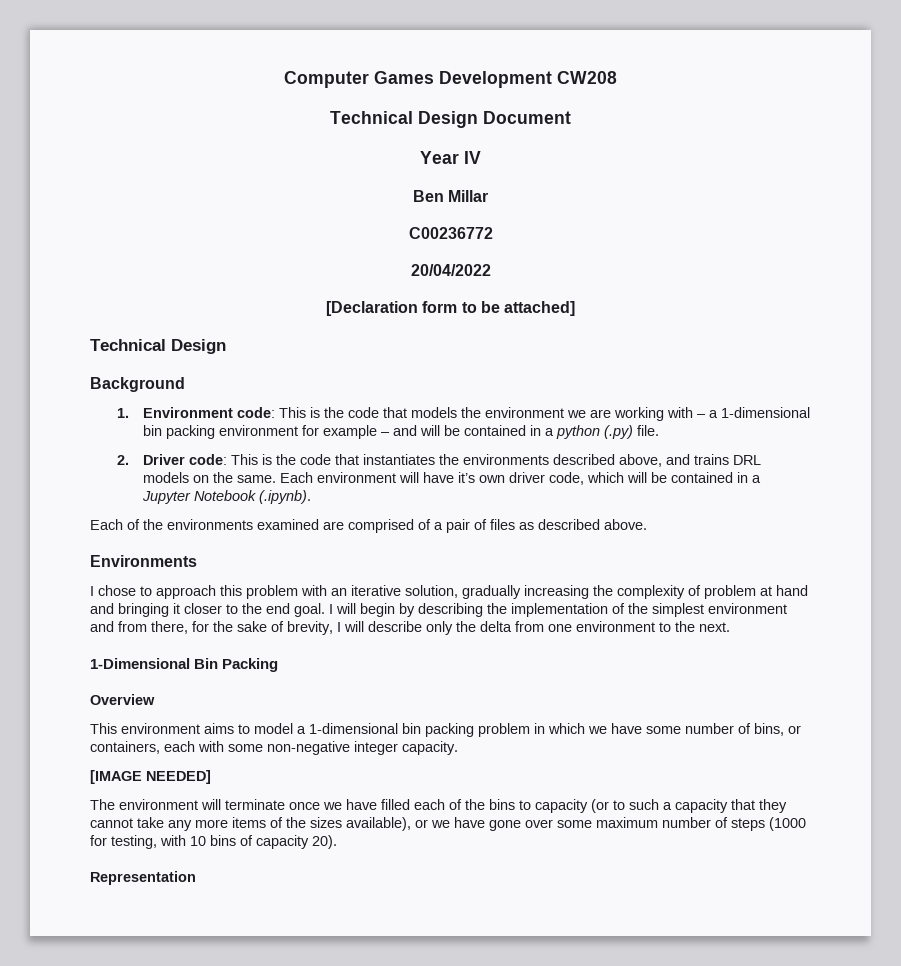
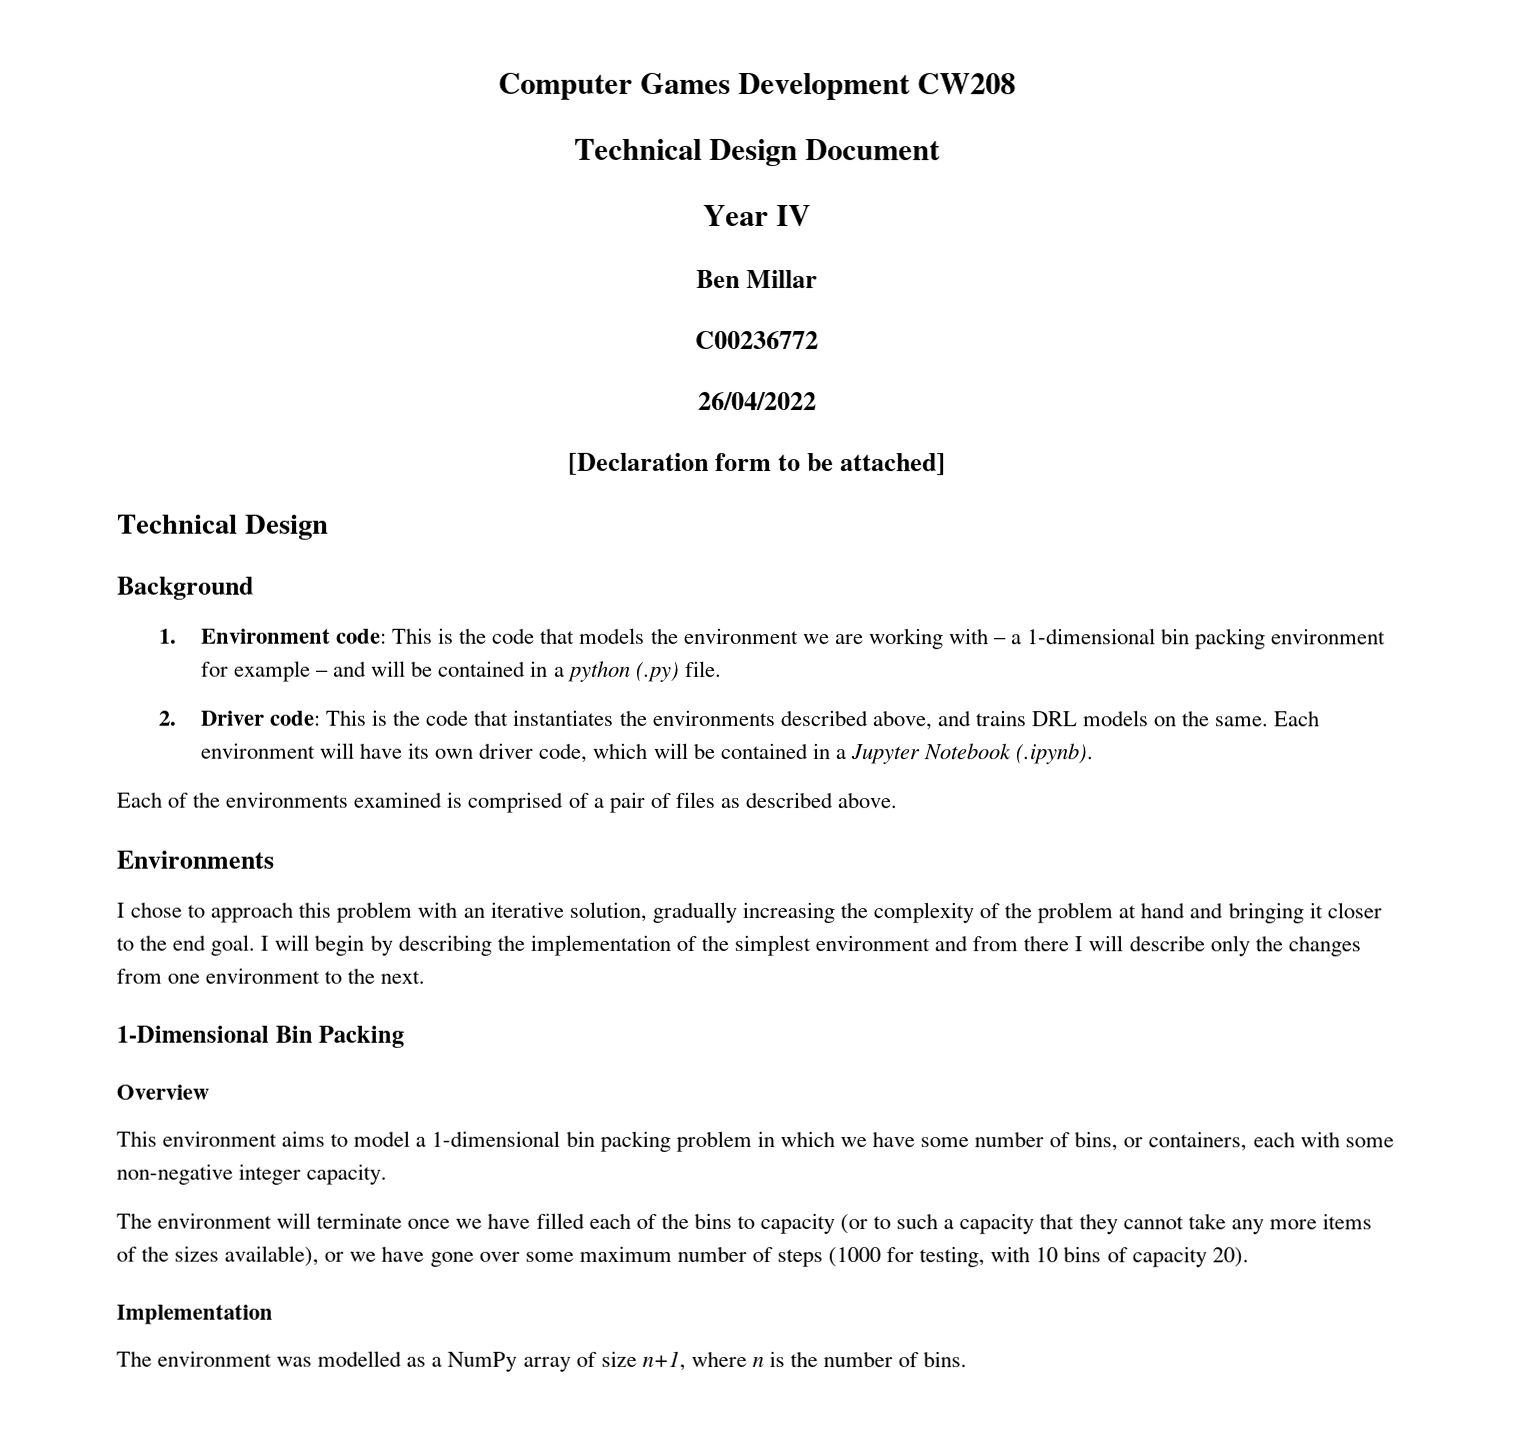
[410,264,491,276] 20/04/2022 -> [697,391,817,411] 26/04/2022
[458,472,476,483] it’s -> [407,742,430,759] its
[323,521,344,530] are -> [446,791,463,808] is
(701, 590) none -> [1004,902,1033,919] the
[151,621,333,635] there, for the sake of brevity, -> [1023,935,1070,952] there
[480,621,512,632] delta -> [1287,935,1361,957] changes
[90,770,211,784] // [IMAGE NEEDED] -> (388, 1174) none
[90,871,196,885] Representation -> [116,1304,273,1325] [116,1350,968,1372] Implementation // The environment was modelled as a NumPy array of size n+1, where n is the number of bins.

